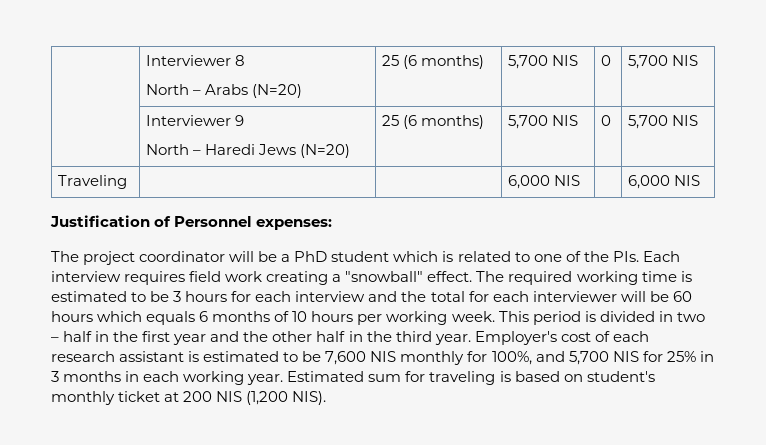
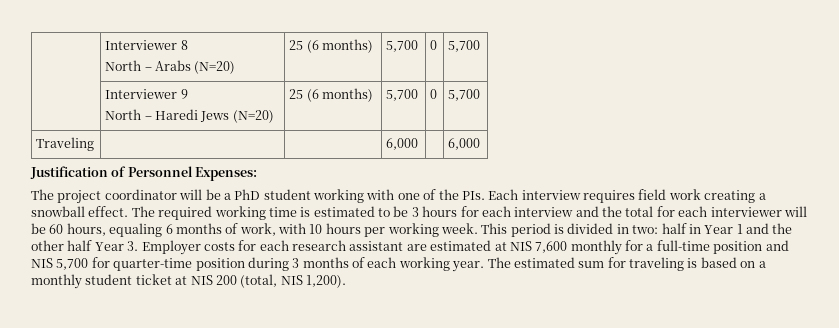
[551,55,578,66] [600,55,611,66] [627,55,698,69] NIS | 0 | 5,700 NIS -> [430,40,438,50] [448,40,481,52] | 0 | 5,700
[551,115,578,126] [600,115,611,126] [627,115,698,129] NIS | 0 | 5,700 NIS -> [430,89,438,99] [448,89,481,101] | 0 | 5,700
[553,175,580,186] [627,175,700,189] NIS | | 6,000 NIS -> [448,138,481,150] | | 6,000
[256,219,333,230] expenses: -> [195,167,258,181] Expenses:
[393,251,530,262] which is related to -> [313,189,395,203] working with
[345,271,424,282] "snowball" -> [31,206,85,217] snowball
[51,311,196,325] hours which equals -> [66,223,163,237] hours, equaling
(290, 316) none -> [239,223,306,236] work, with
[676,312,705,322] [51,331,649,345] [51,351,714,365] two – half in the first year and the other half in the third year. Employer's cost of each research assistant is estimated to be 7,600 NIS monthly for 100%, and 5,700 NIS for 25% in -> [632,223,793,234] [31,240,789,255] [31,257,289,271] two: half in Year 1 and the other half Year 3. Employer costs for each research assistant are estimated at NIS 7,600 monthly for a full-time position and NIS 5,700 for quarter-time position during
[125,371,140,382] in -> [352,257,365,268] of
[287,371,365,382] Estimated -> [487,257,575,268] The estimated
[586,371,655,382] [51,391,327,405] student's monthly ticket at 200 NIS (1,200 NIS). -> [758,261,766,268] [31,274,346,289] a monthly student ticket at NIS 200 (total, NIS 1,200).

